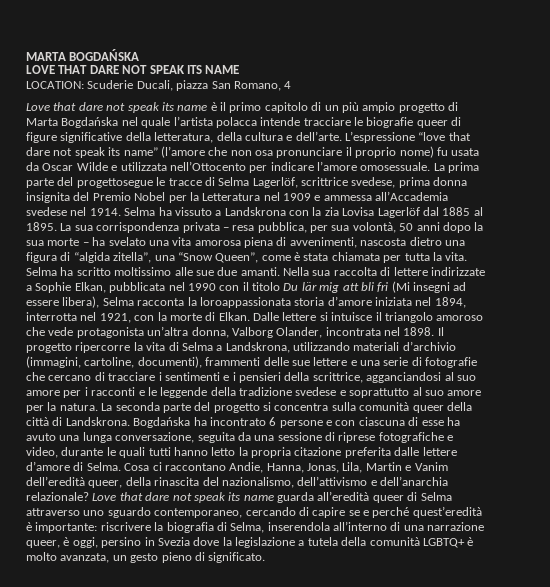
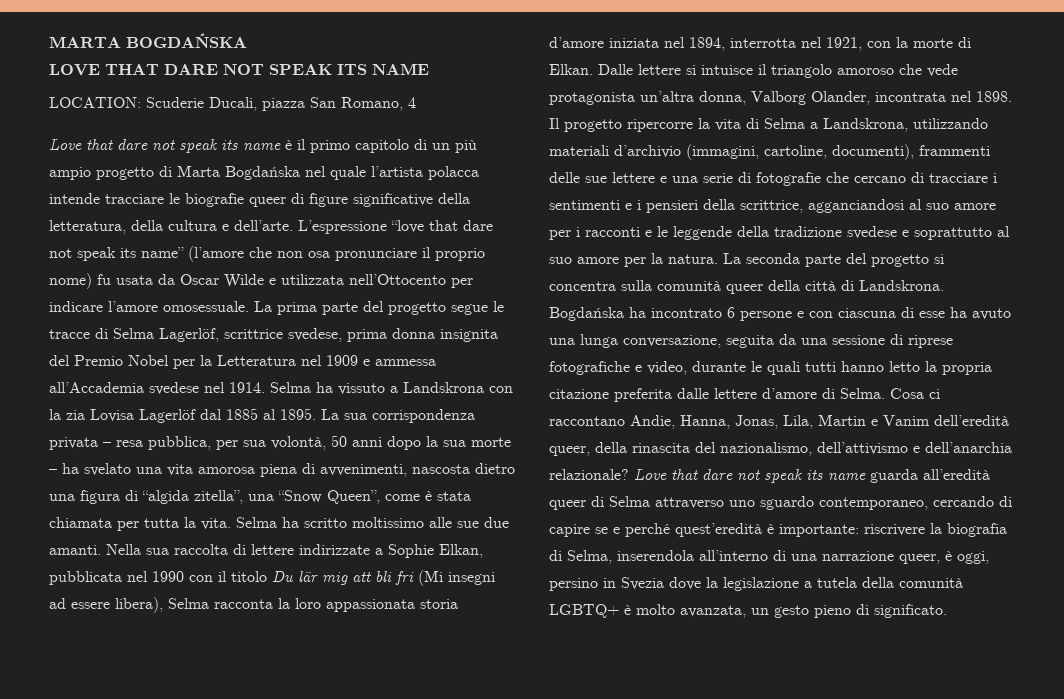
[76,178,153,188] progettosegue -> [388,302,488,315] progetto segue
[199,297,291,308] loroappassionata -> [295,598,415,612] loro appassionata

